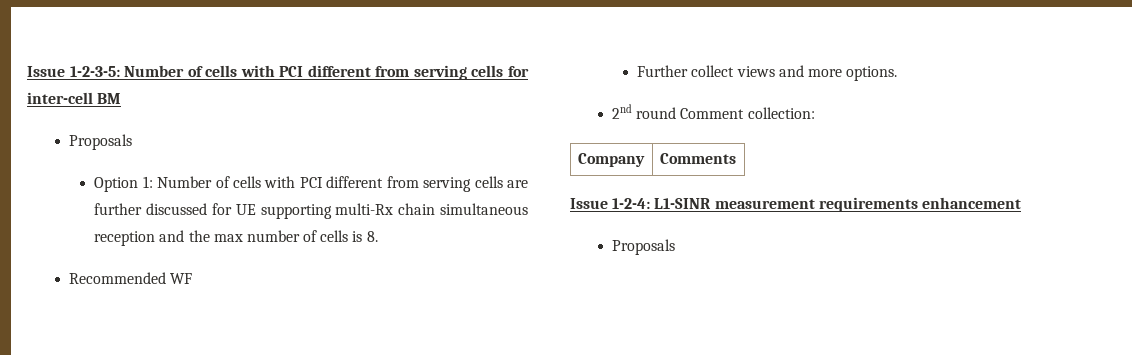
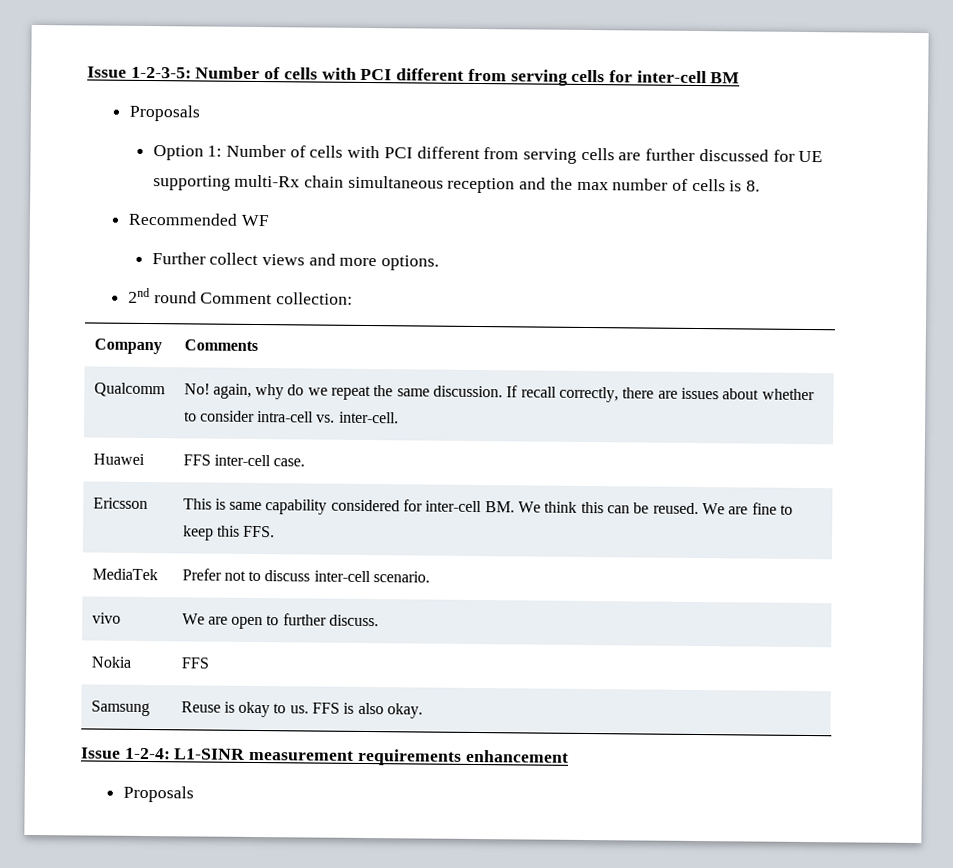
(736, 158) none -> [93,382,166,398] [183,383,815,403] [183,410,399,424] [92,453,145,465] [182,454,306,467] [92,497,148,510] [182,498,793,515] [182,525,276,541] [91,568,158,581] [181,568,431,583] [91,612,121,624] [181,613,380,630] [90,656,131,668] [180,657,209,669] [90,700,150,717] [180,701,424,719] // Qualcomm | No! again, why do we repeat the same discussion. If recall correctly, there are issues about whether to consider intra-cell vs. inter-cell. // Huawei | FFS inter-cell case. // Ericsson | This is same capability considered for inter-cell BM. We think this can be reused. We are fine to keep this FFS. // MediaTek | Prefer not to discuss inter-cell scenario. // vivo | We are open to further discuss. // Nokia | FFS // Samsung | Reuse is okay to us. FFS is also okay.

